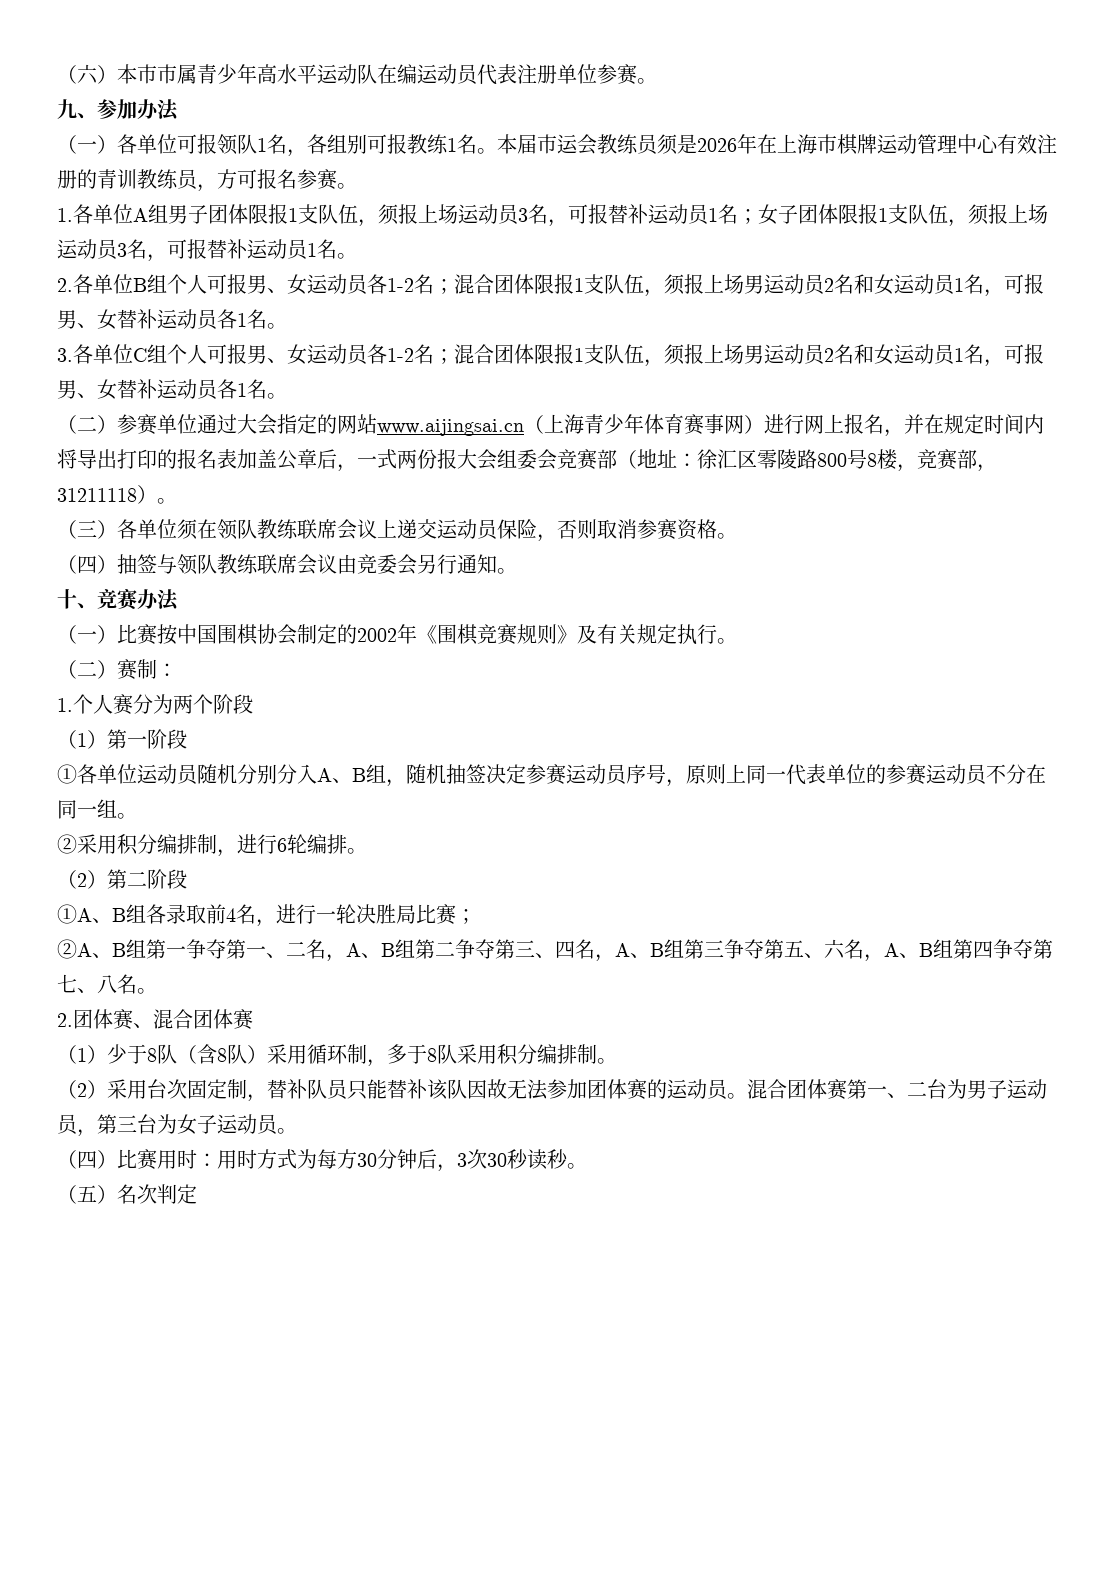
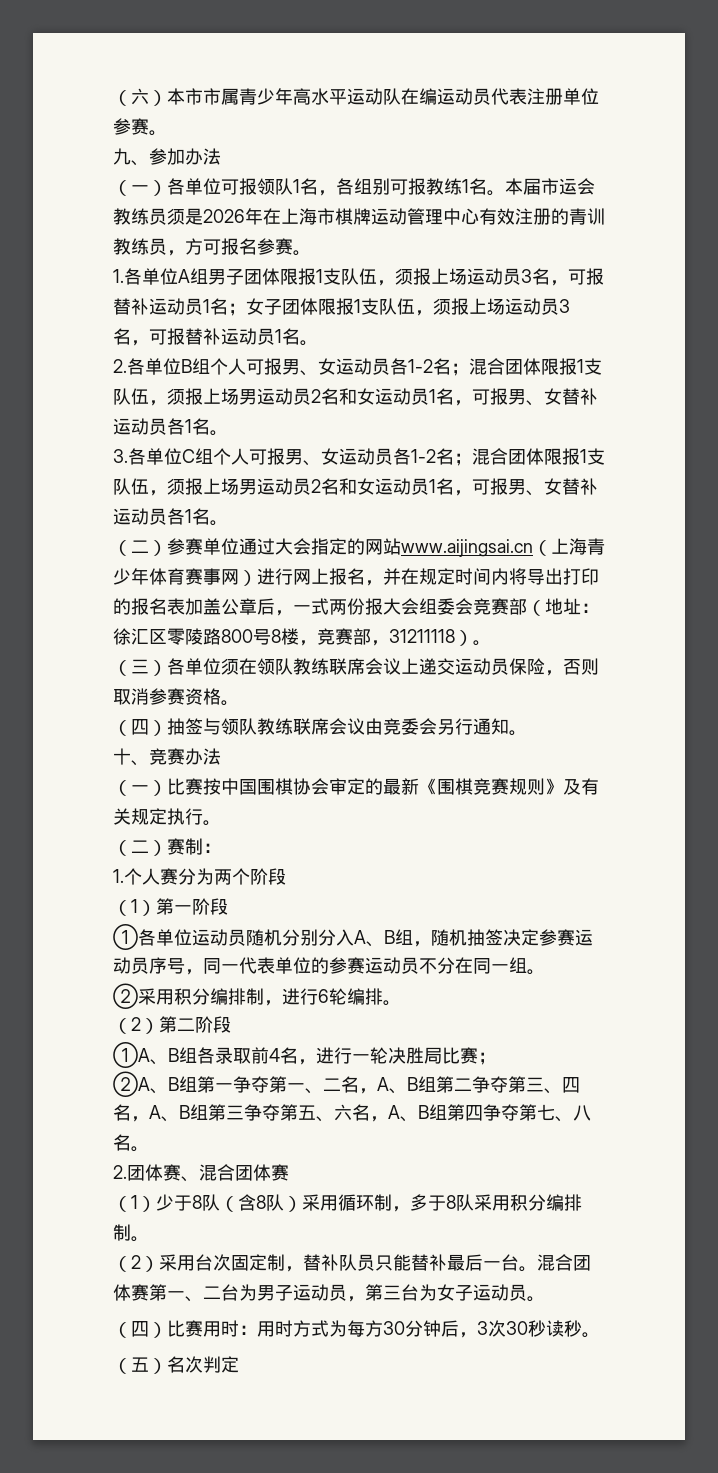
[297,624,417,644] 制定的2002年 -> [329,778,419,795] 审定的最新
[686,764,746,784] 原则上 -> (203, 972) none
[427,1079,729,1100] 该队因故无法参加团体赛的运动员 -> [447,1254,519,1271] 最后一台

